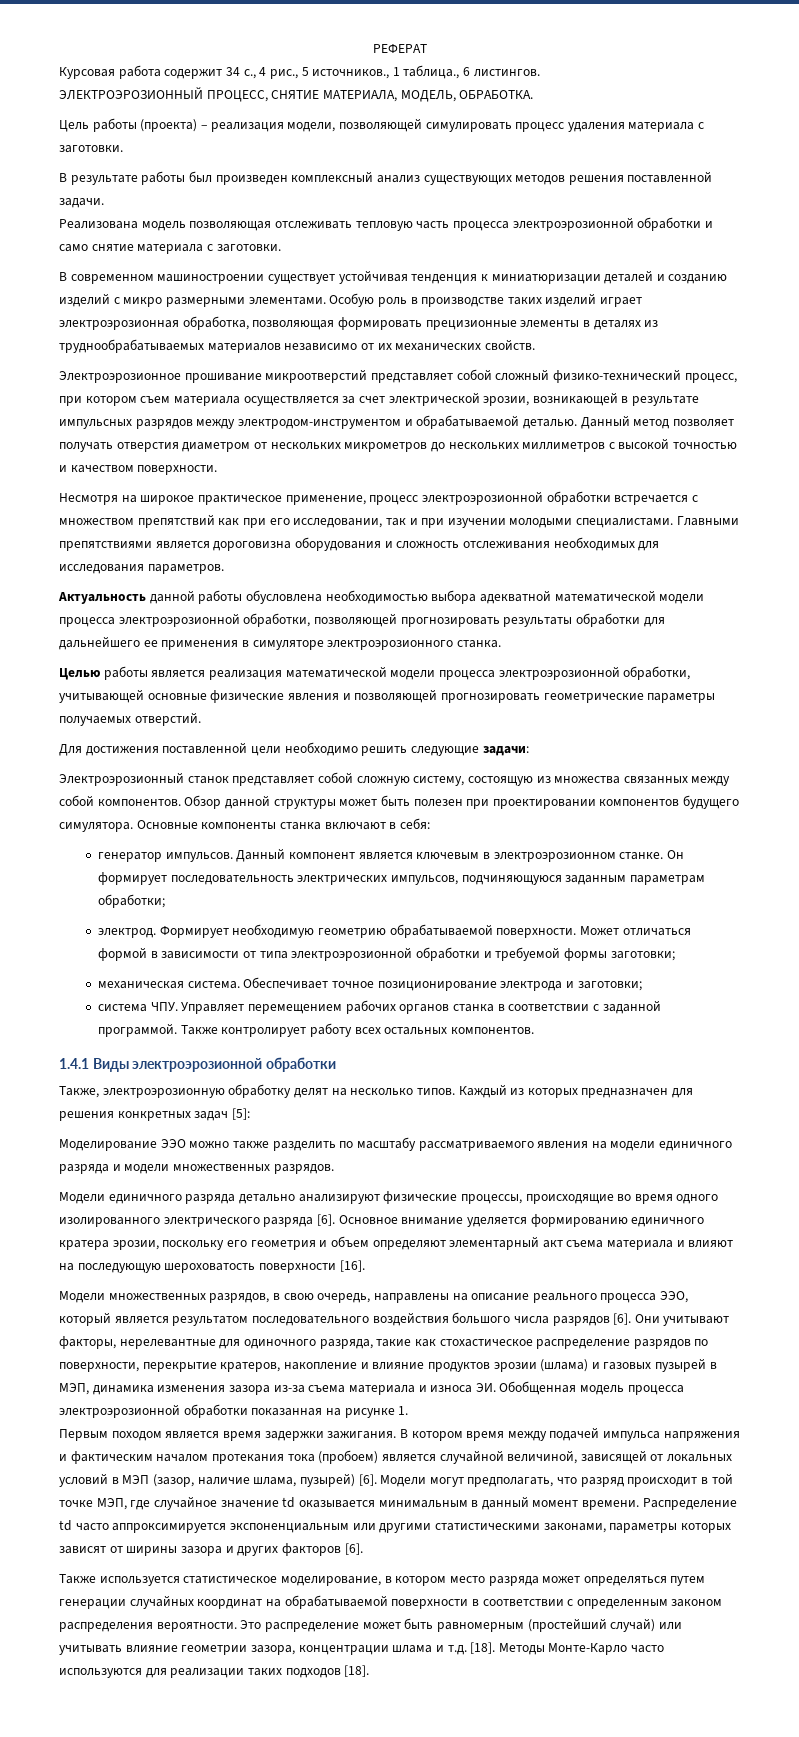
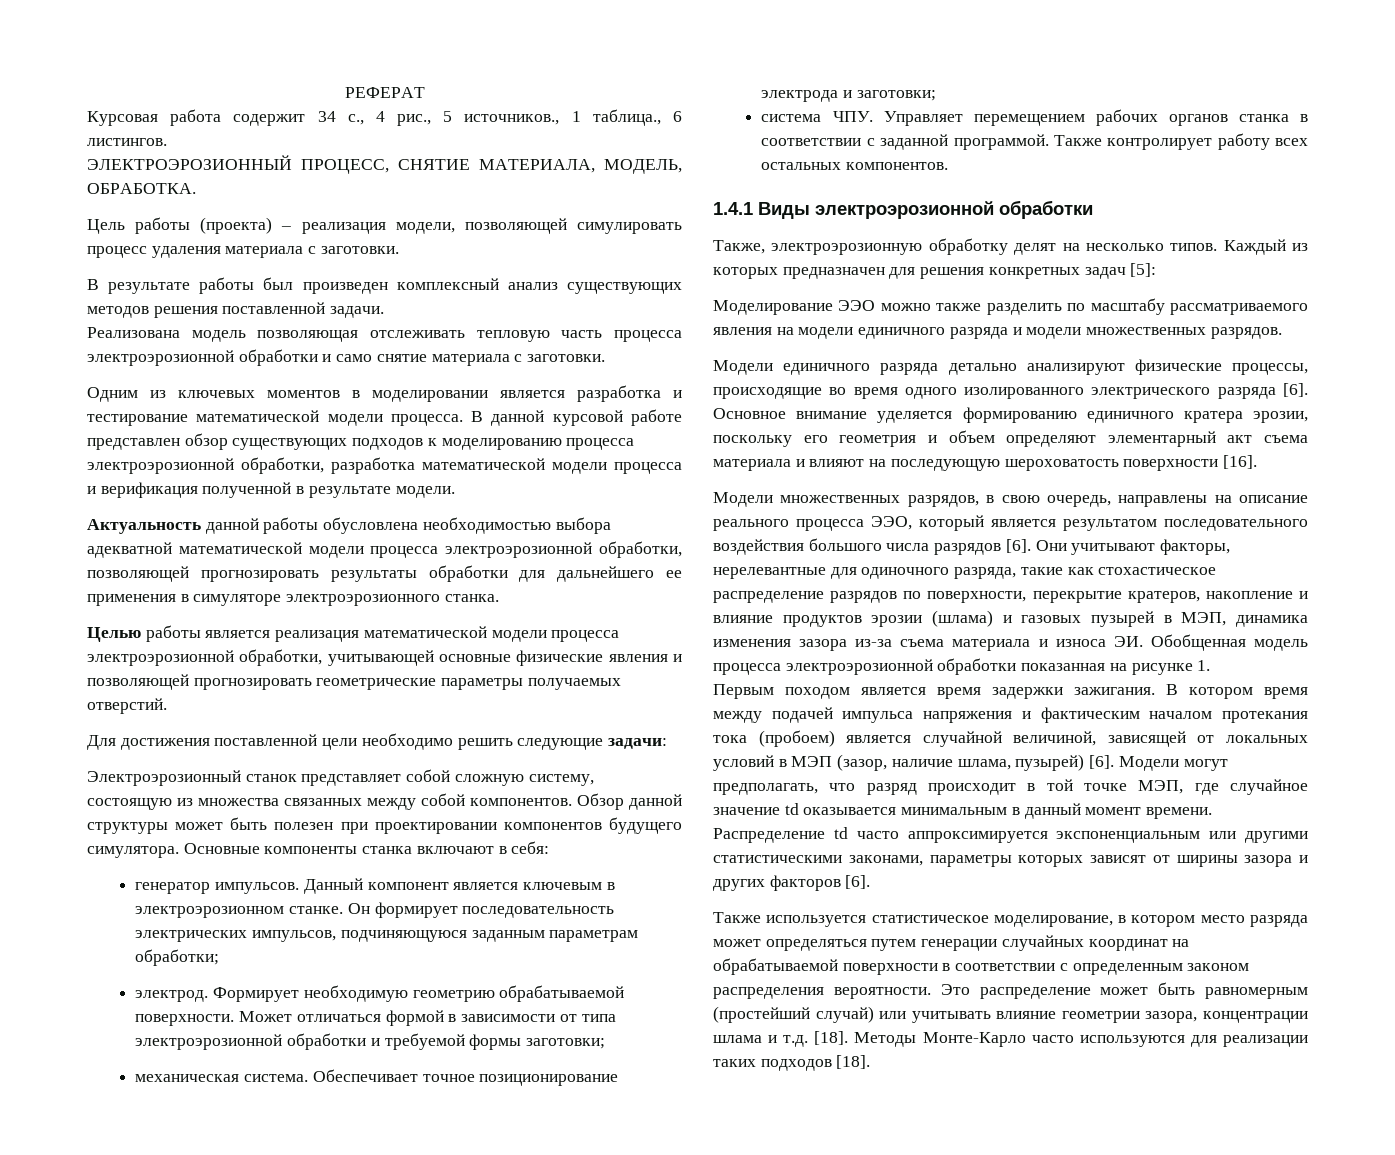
[59,270,728,284] [59,293,643,307] [59,316,659,330] [59,339,535,353] [59,369,737,383] [59,392,700,406] [59,415,734,429] [59,438,738,452] [59,465,218,475] [59,491,698,505] [59,514,739,528] [59,537,660,551] [59,564,224,574] В современном машиностроении существует устойчивая тенденция к миниатюризации деталей и созданию изделий с микро размерными элементами. Особую роль в производстве таких изделий играет электроэрозионная обработка, позволяющая формировать прецизионные элементы в деталях из труднообрабатываемых материалов независимо от их механических свойств. // Электроэрозионное прошивание микроотверстий представляет собой сложный физико-технический процесс, при котором съем материала осуществляется за счет электрической эрозии, возникающей в результате импульсных разрядов между электродом-инструментом и обрабатываемой деталью. Данный метод позволяет получать отверстия диаметром от нескольких микрометров до нескольких миллиметров с высокой точностью и качеством поверхности. // Несмотря на широкое практическое применение, процесс электроэрозионной обработки встречается с множеством препятствий как при его исследовании, так и при изучении молодыми специалистами. Главными препятствиями является дороговизна оборудования и сложность отслеживания необходимых для исследования параметров. -> [87,385,682,402] [87,409,682,426] [87,433,635,450] [87,457,682,474] [87,482,455,498] Одним из ключевых моментов в моделировании является разработка и тестирование математической модели процесса. В данной курсовой работе представлен обзор существующих подходов к моделированию процесса электроэрозионной обработки, разработка математической модели процесса и верификация полученной в результате модели.

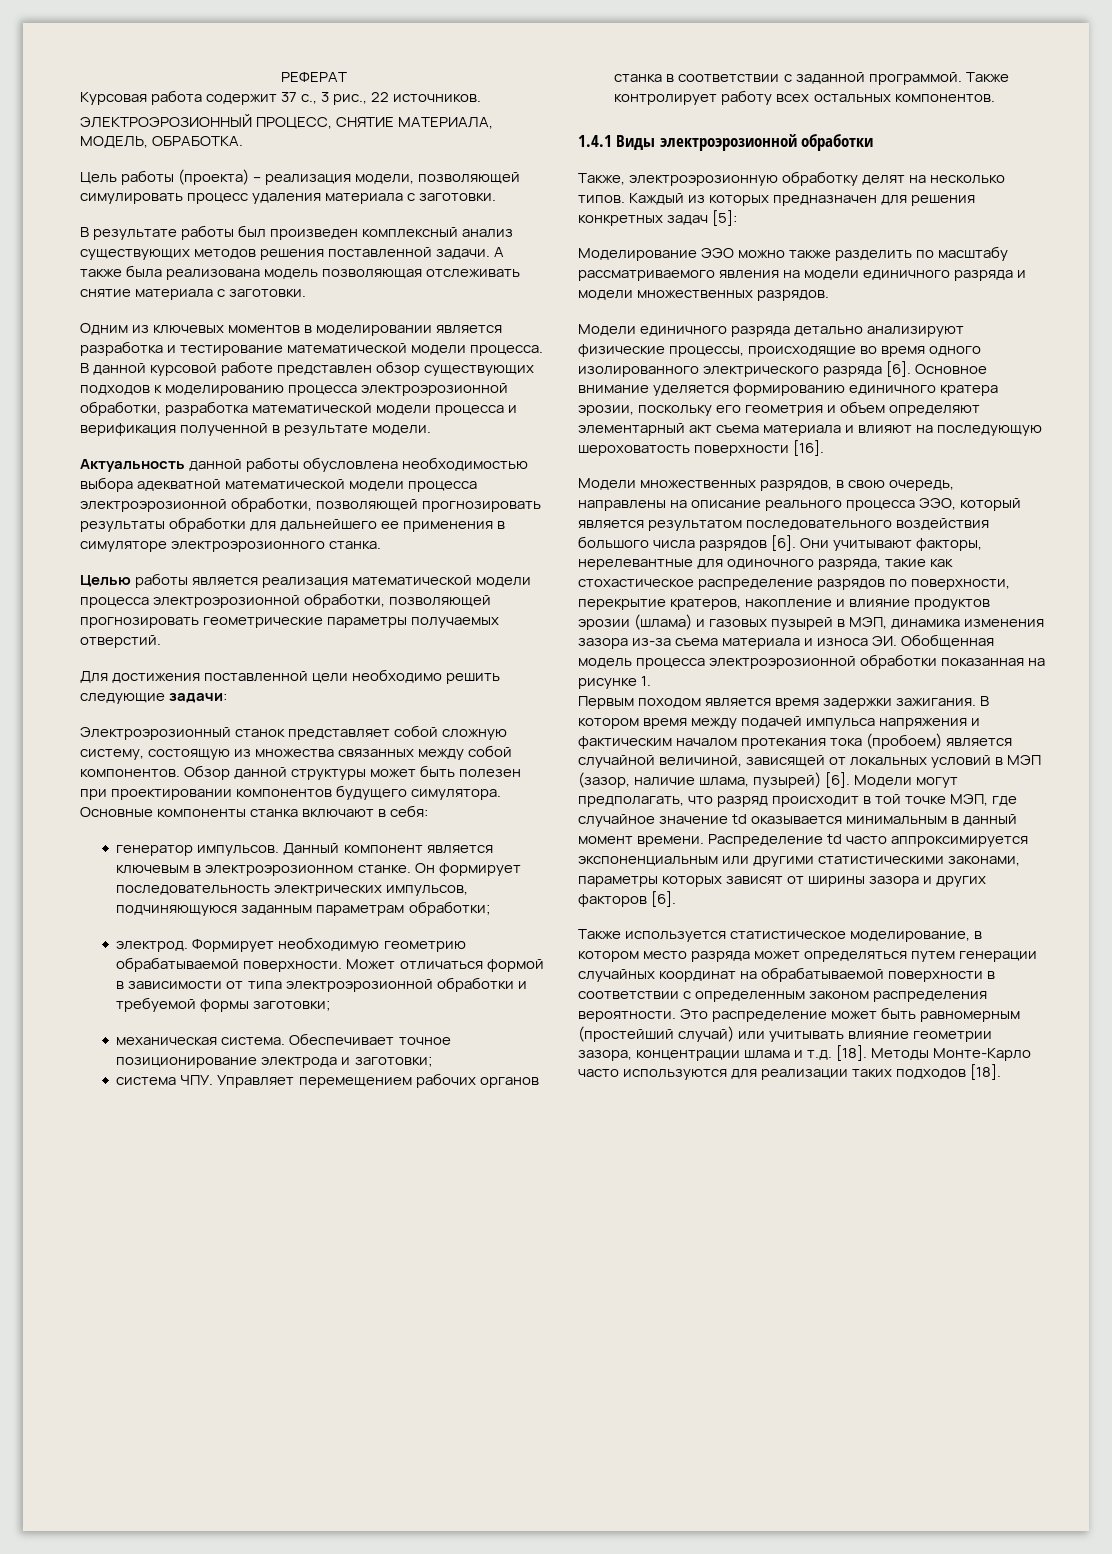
[317,109,682,126] [87,138,167,146] 34 c., 4 рис., 5 источников., 1 таблица., 6 листингов. -> [281,92,482,105] 37 c., 3 рис., 22 источников.
[87,327,682,342] [87,349,373,366] // Реализована модель позволяющая отслеживать тепловую часть процесса электроэрозионной обработки и само -> [494,247,505,257] [80,265,521,280] А также была реализована модель позволяющая отслеживать
[327,650,682,666] учитывающей основные физические явления и -> (386, 600) none

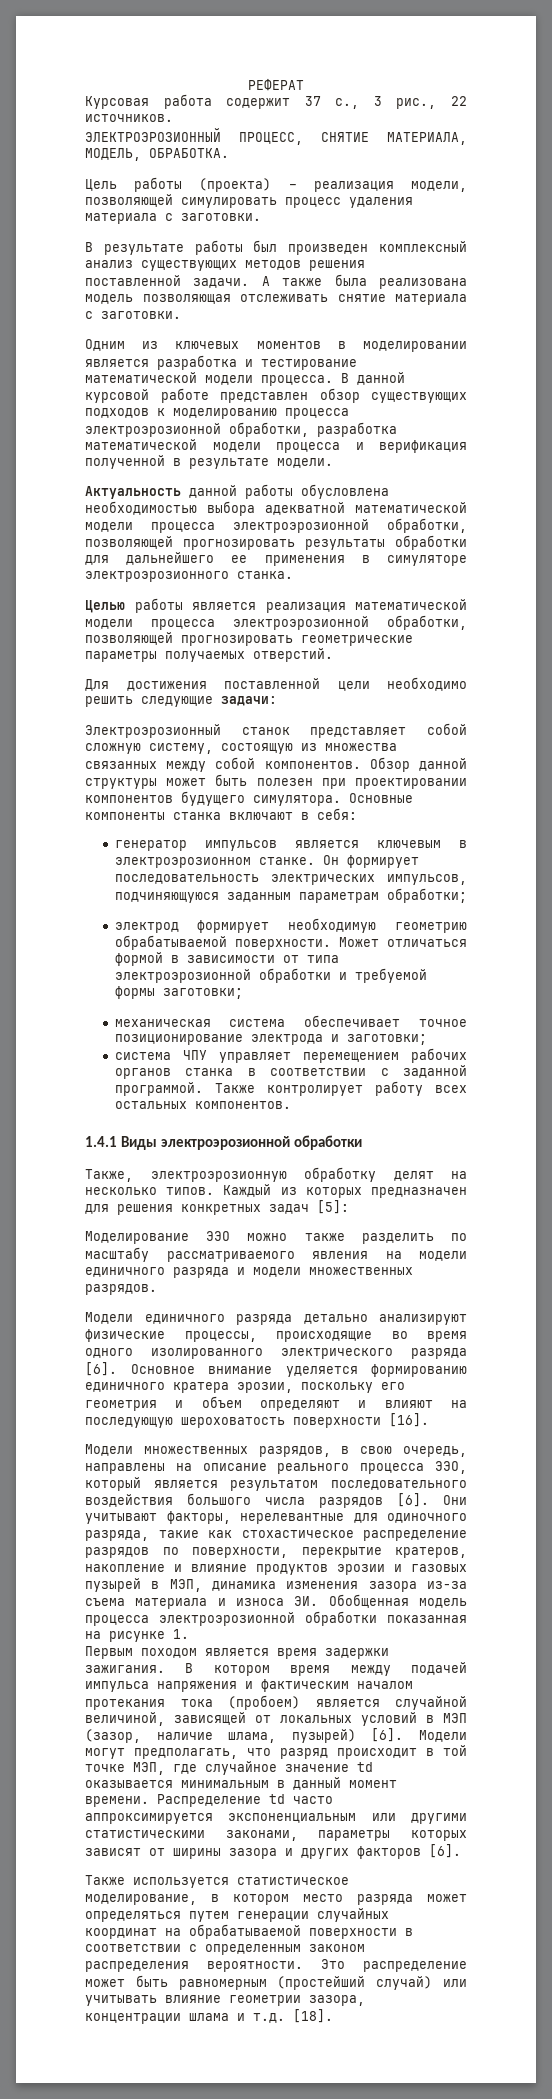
[197,843,423,856] импульсов. Данный компонент -> [204,840,277,851] импульсов
[116,939,275,952] электрод. Формирует -> [114,920,270,933] электрод формирует
[221,1033,395,1045] система. Обеспечивает -> [229,1015,401,1027] система обеспечивает
[180,1075,295,1088] ЧПУ. Управляет -> [182,1050,291,1063] ЧПУ управляет
[578,423,842,436] элементарный акт съема материала -> (340, 1405) none
[634,614,693,630] (шлама) -> (385, 1569) none
[871,1048,1032,1061] [578,1064,1002,1080] Методы Монте-Карло часто используются для реализации таких подходов [18]. -> (333, 2016) none

